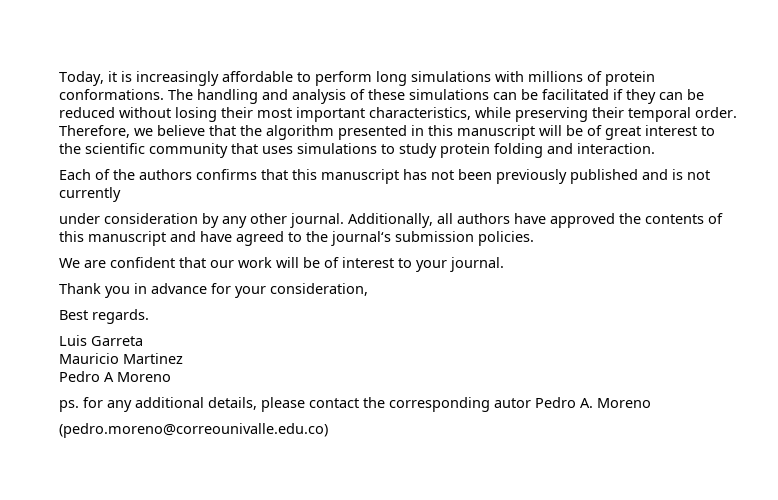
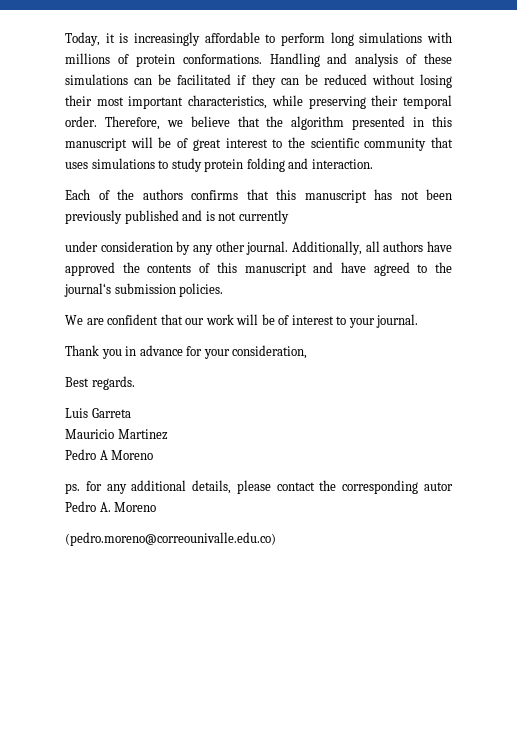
[168,89,258,104] The handling -> [269,53,320,67] Handling

